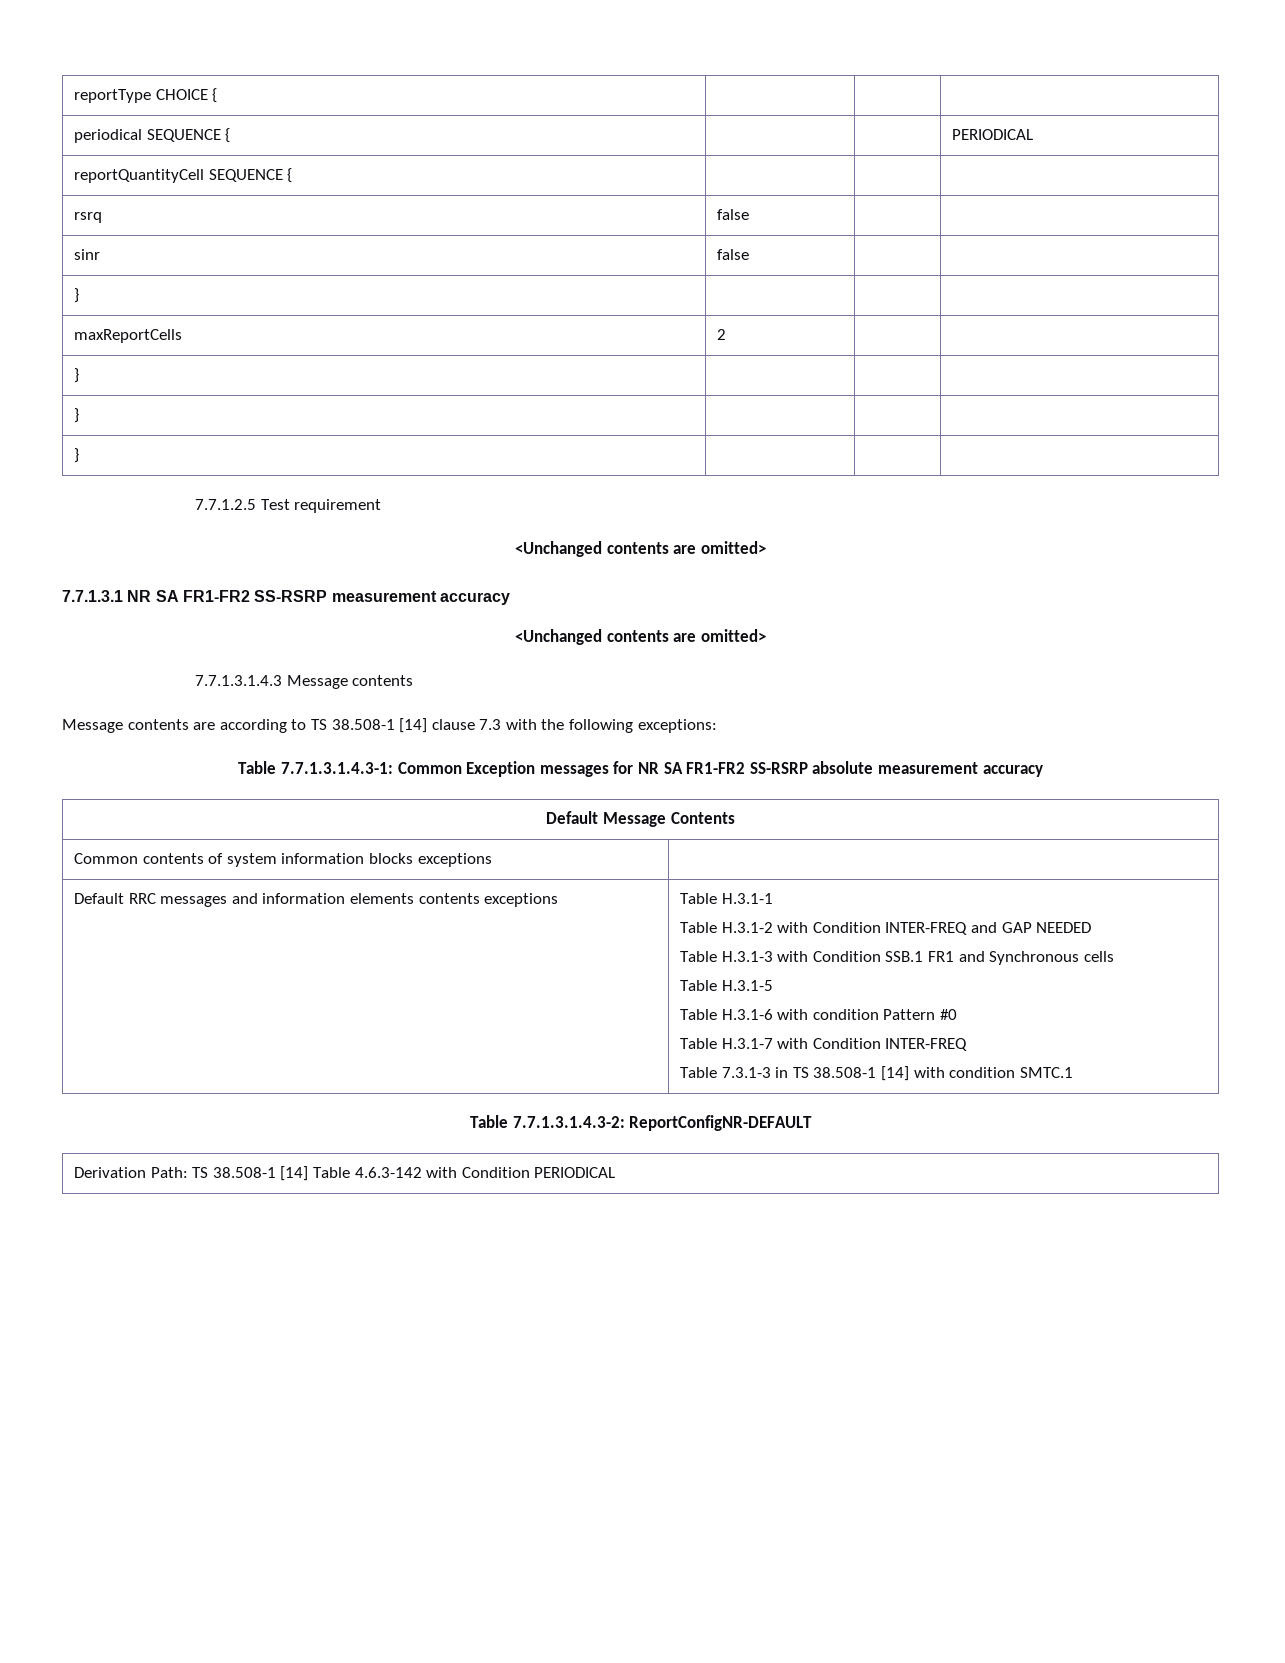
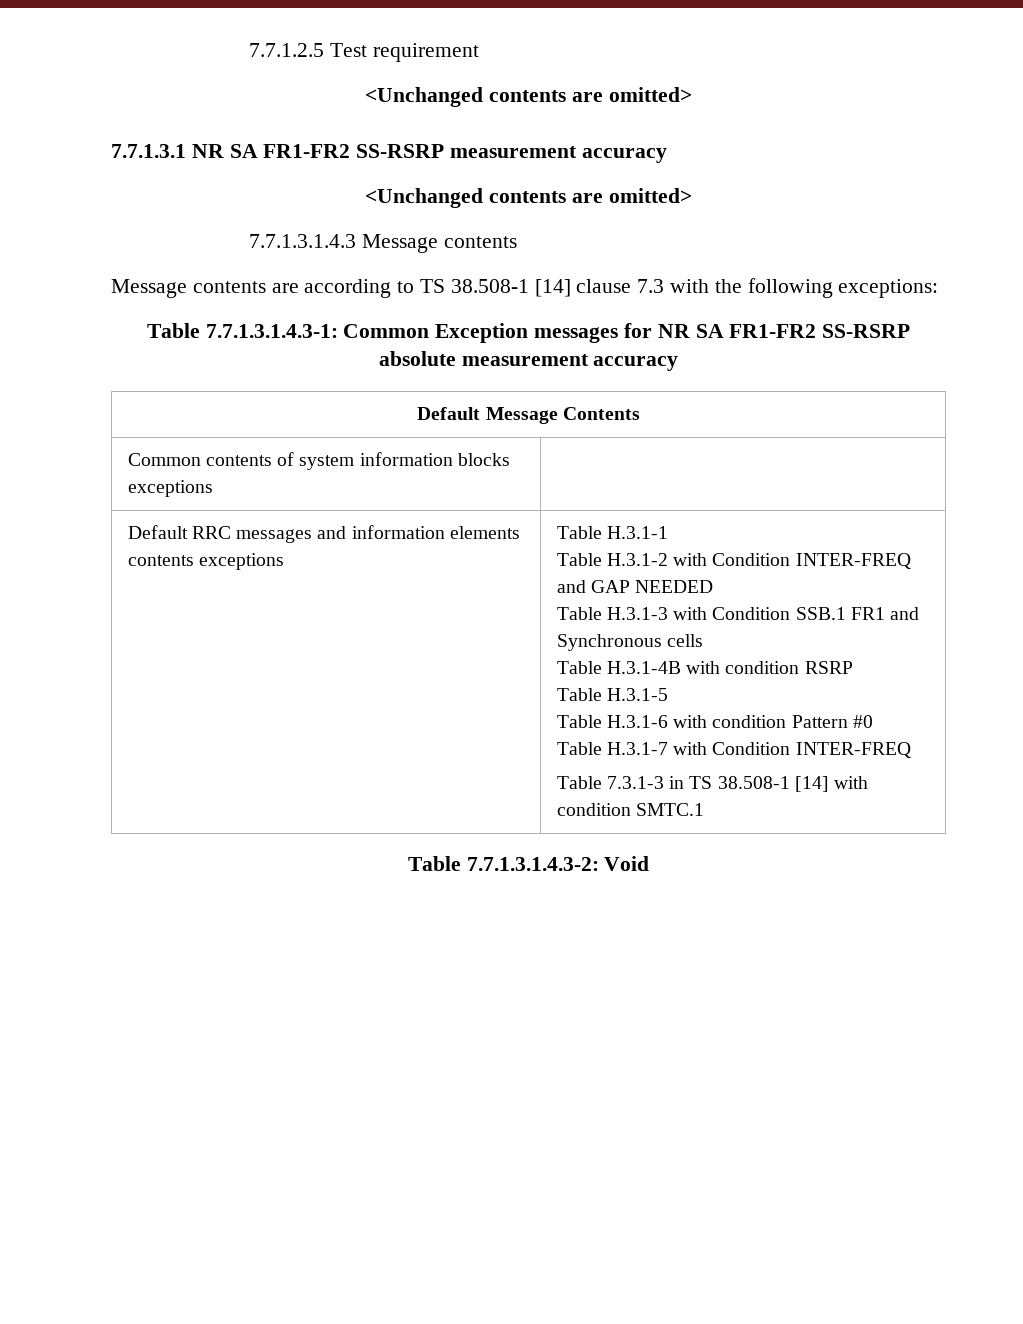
[74,88,218,103] [74,128,231,143] [952,129,1034,140] [74,168,293,183] [74,212,103,223] [717,209,750,220] [74,249,101,260] [717,249,750,260] [74,288,80,303] [74,329,183,343] [717,329,727,340] [74,368,80,383] [74,408,80,423] [74,448,80,463] reportType CHOICE { | | | // periodical SEQUENCE { | | | PERIODICAL // reportQuantityCell SEQUENCE { | | | // rsrq | false | | // sinr | false | | // } | | | // maxReportCells | 2 | | // } | | | // } | | | // } | | | // -> (249, 50) none
(1114, 956) none -> [556,661,853,674] // Table H.3.1-4B with condition RSRP
[629,1115,813,1131] [74,1166,616,1181] ReportConfigNR-DEFAULT // Derivation Path: TS 38.508-1 [14] Table 4.6.3-142 with Condition PERIODICAL -> [604,856,650,871] Void

